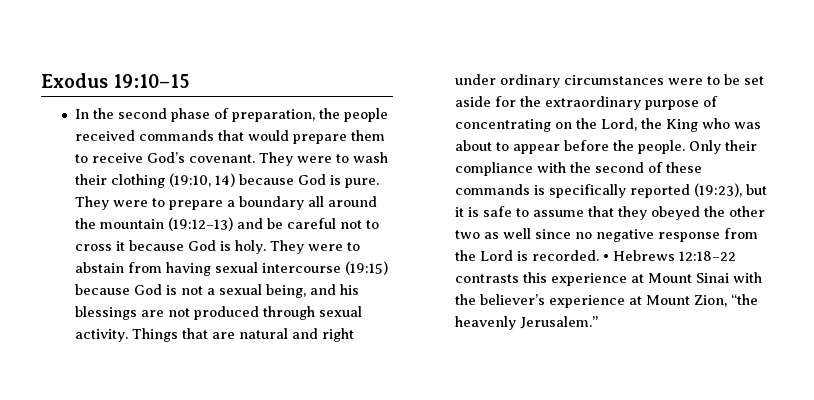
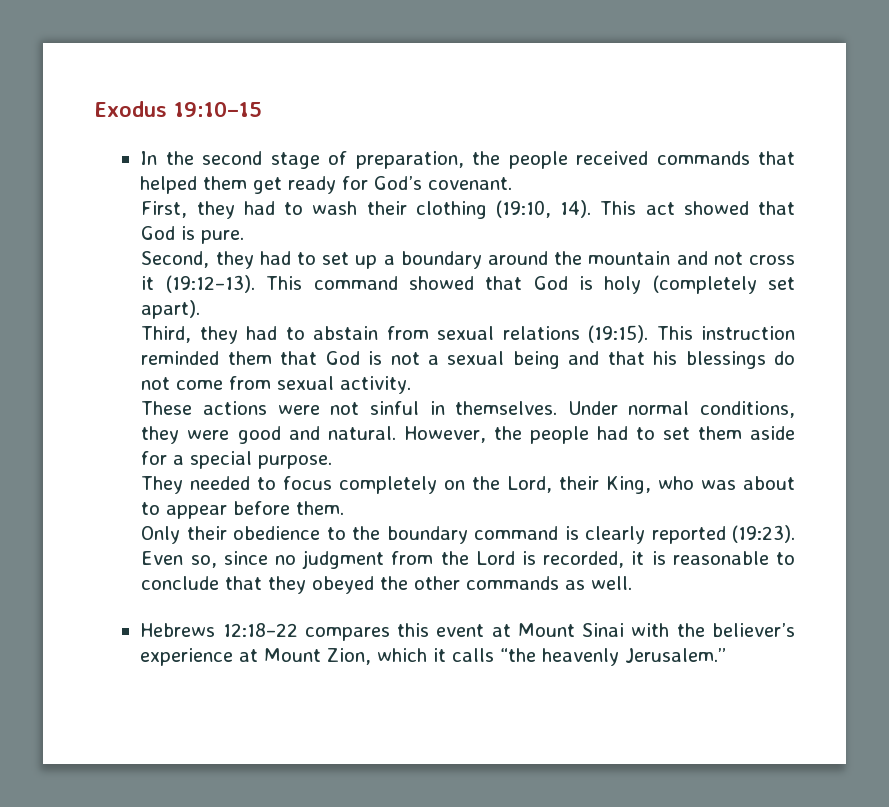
[171,108,211,122] phase -> [270,152,320,169] stage
[248,130,386,144] [75,153,144,163] would prepare them to receive -> [140,176,369,194] helped them get ready for
[259,152,333,166] They were -> [141,201,275,219] // First, they had
[215,173,380,188] [75,196,224,210] 14) because God is pure. They were to prepare -> [560,200,795,218] [141,226,245,244] [141,251,378,269] 14). This act showed that God is pure. // Second, they had to set up
[308,196,325,207] all -> (482, 260) none
[168,217,380,231] [75,240,361,254] [75,261,389,276] [75,284,131,295] (19:12–13) and be careful not to cross it because God is holy. They were to abstain from having sexual intercourse (19:15) because -> [676,251,796,265] [141,275,795,294] [141,300,201,319] [141,325,795,344] [141,351,318,365] and not cross it (19:12–13). This command showed that God is holy (completely set apart). // Third, they had to abstain from sexual relations (19:15). This instruction reminded them that
[266,284,360,298] [75,306,363,320] [75,328,355,342] [455,74,765,88] [455,96,719,110] [455,119,552,132] being, and his blessings are not produced through sexual activity. Things that are natural and right under ordinary circumstances were to be set aside for the extraordinary purpose of concentrating -> [512,351,795,369] [141,376,412,394] [141,401,795,418] [141,426,795,444] [141,451,333,469] [141,476,438,494] being and that his blessings do not come from sexual activity. // These actions were not sinful in themselves. Under normal conditions, they were good and natural. However, the people had to set them aside for a special purpose. // They needed to focus completely
[641,118,699,132] the King -> [559,476,652,494] their King,
[613,140,758,154] [455,162,703,176] [455,183,768,198] [455,206,585,217] the people. Only their compliance with the second of these commands is specifically reported (19:23), but it is safe to assume -> [296,501,345,515] [141,525,795,544] [141,550,796,569] [141,576,220,590] them. // Only their obedience to the boundary command is clearly reported (19:23). Even so, since no judgment from the Lord is recorded, it is reasonable to conclude
[455,228,759,242] [455,250,737,261] [455,272,628,286] two as well since no negative response from the Lord is recorded. • Hebrews 12:18–22 contrasts this experience -> [466,576,633,590] [140,623,485,641] commands as well. // Hebrews 12:18–22 compares this event
(728, 301) none -> [377,648,495,662] which it calls

